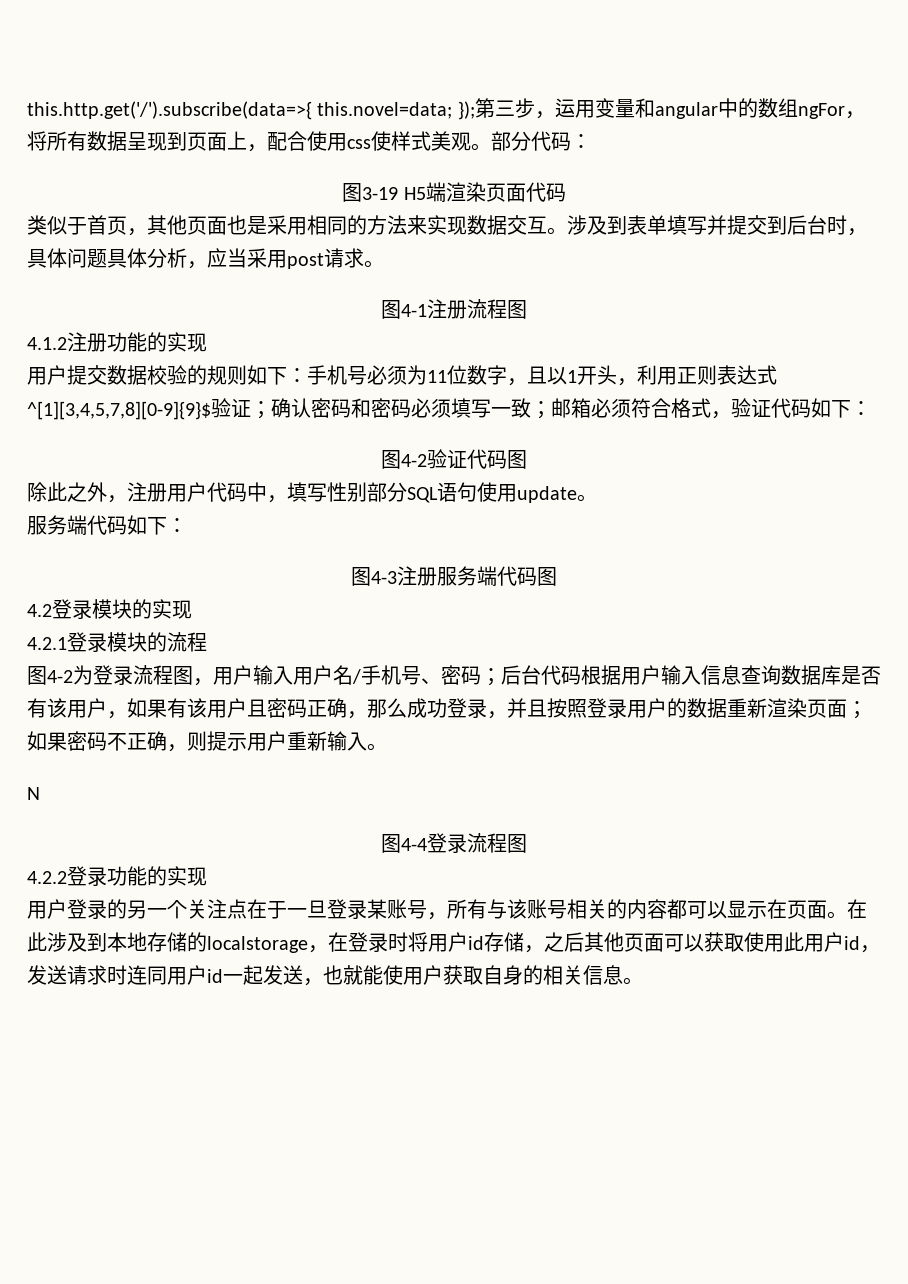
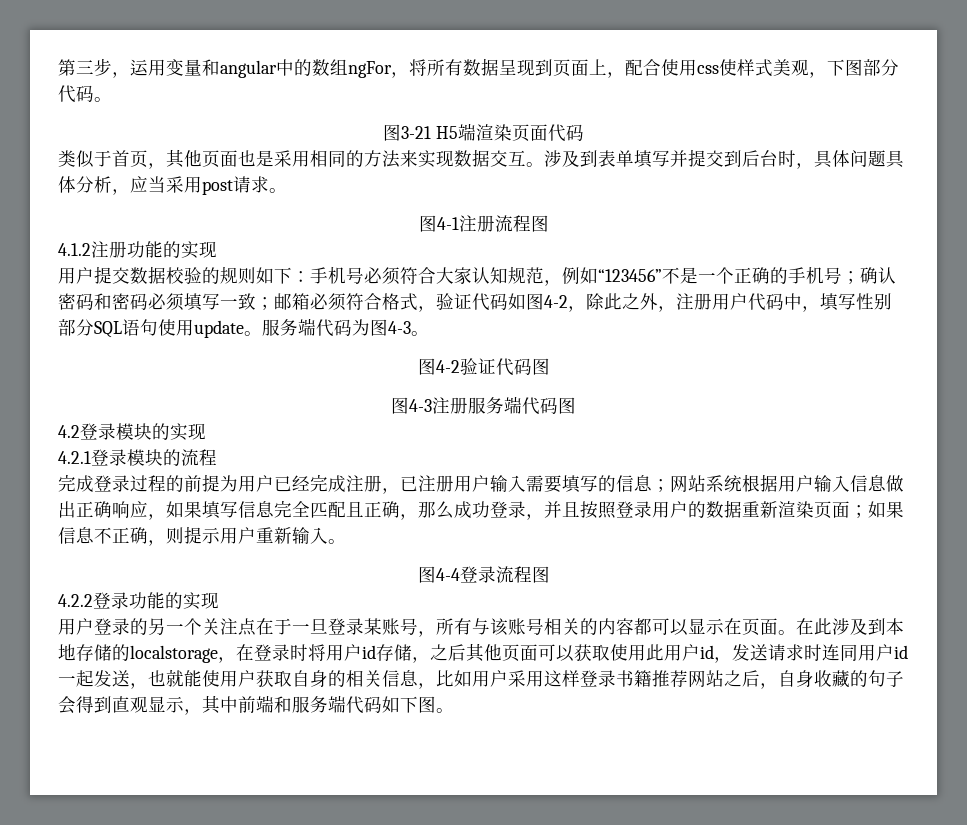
[27,101,475,120] this.http.get('/').subscribe(data=>{ this.novel=data; }); -> (58, 67) none
[471,143,491,151] 。 -> [809,59,863,78] ，下图
[571,134,591,149] [342,183,399,202] ： // 图3-19 -> [94,97,112,102] [383,124,432,141] 。 // 图3-21
[407,365,777,386] [27,398,251,420] 为11位数字，且以1开头，利用正则表达式^[1][3,4,5,7,8][0-9]{9}$验证 -> [400,266,842,286] 符合大家认知规范，例如“123456”不是一个正确的手机号
[831,400,871,418] [381,449,527,469] 下： // 图4-2验证代码图 // -> [526,293,586,312] 图4-2，
[27,515,187,535] // 服务端代码如下： -> [262,318,429,337] [417,358,550,376] 服务端代码为图4-3。 // 图4-2验证代码图
[27,665,881,686] [27,698,307,719] 图4-2为登录流程图，用户输入用户名/手机号、密码；后台代码根据用户输入信息查询数据库是否有该用户，如果有该用户且密码 -> [58,474,904,494] [58,500,364,520] 完成登录过程的前提为用户已经完成注册，已注册用户输入需要填写的信息；网站系统根据用户输入信息做出正确响应，如果填写信息完全匹配且
[67,731,107,751] 密码 -> [58,527,94,544] 信息
[27,787,40,800] // N -> (346, 541) none
(623, 975) none -> [418,670,904,689] [58,695,436,715] ，比如用户采用这样登录书籍推荐网站之后，自身收藏的句子会得到直观显示，其中前端和服务端代码如下图

